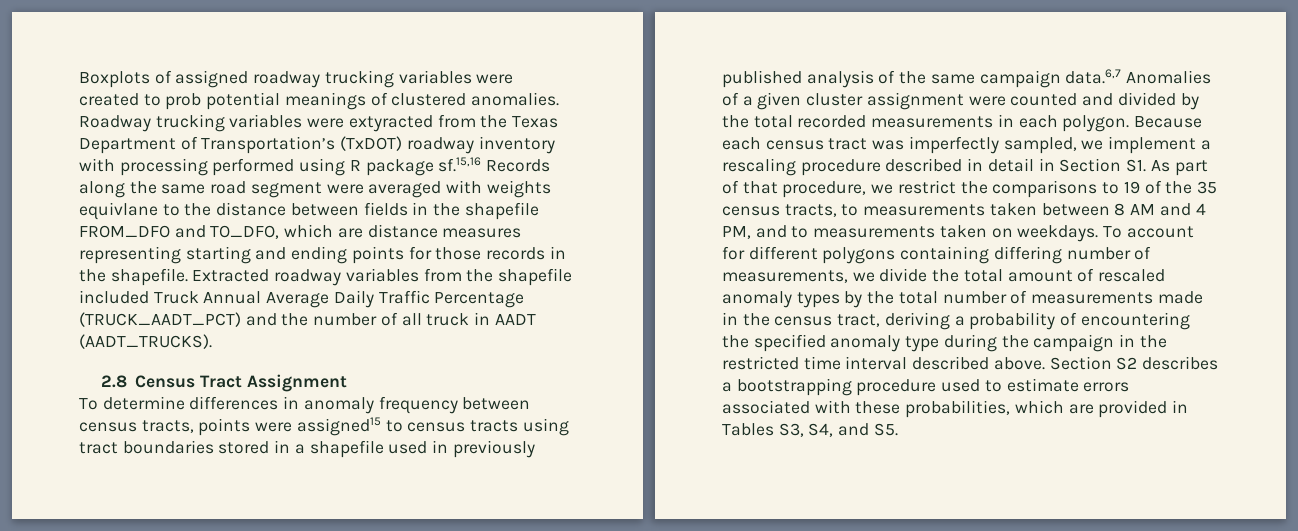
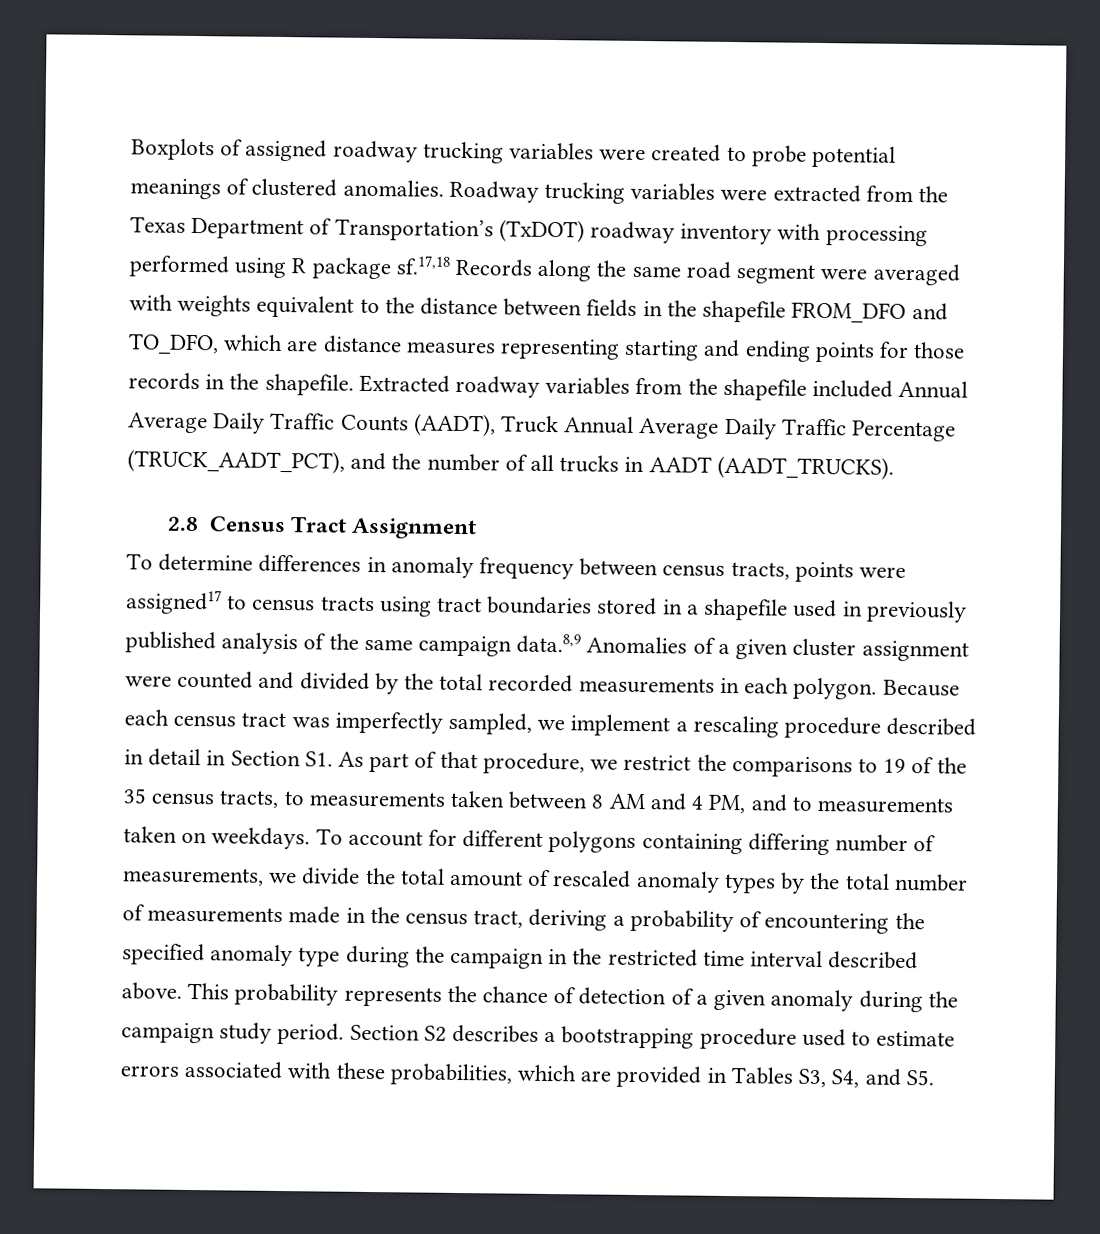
[165,93,202,110] prob -> [751,145,807,167] probe
[348,115,433,132] extyracted -> [772,184,861,203] extracted
[438,157,482,172] sf.15,16 -> [395,255,451,275] sf.17,18
[79,202,158,220] equivlane -> [256,295,355,318] equivalent
(149, 297) none -> [898,380,969,399] [128,412,496,437] Annual Average Daily Traffic Counts (AADT),
[79,312,241,327] (TRUCK_AADT_PCT) -> [127,449,345,474] (TRUCK_AADT_PCT),
[426,313,470,326] truck -> [559,455,620,473] trucks
[296,417,381,436] assigned15 -> [126,589,222,615] assigned17
[1065,69,1122,84] data.6,7 -> [516,633,582,654] data.8,9
(1045, 363) none -> [187,982,958,1013] [121,1022,345,1045] This probability represents the chance of detection of a given anomaly during the campaign study period.

